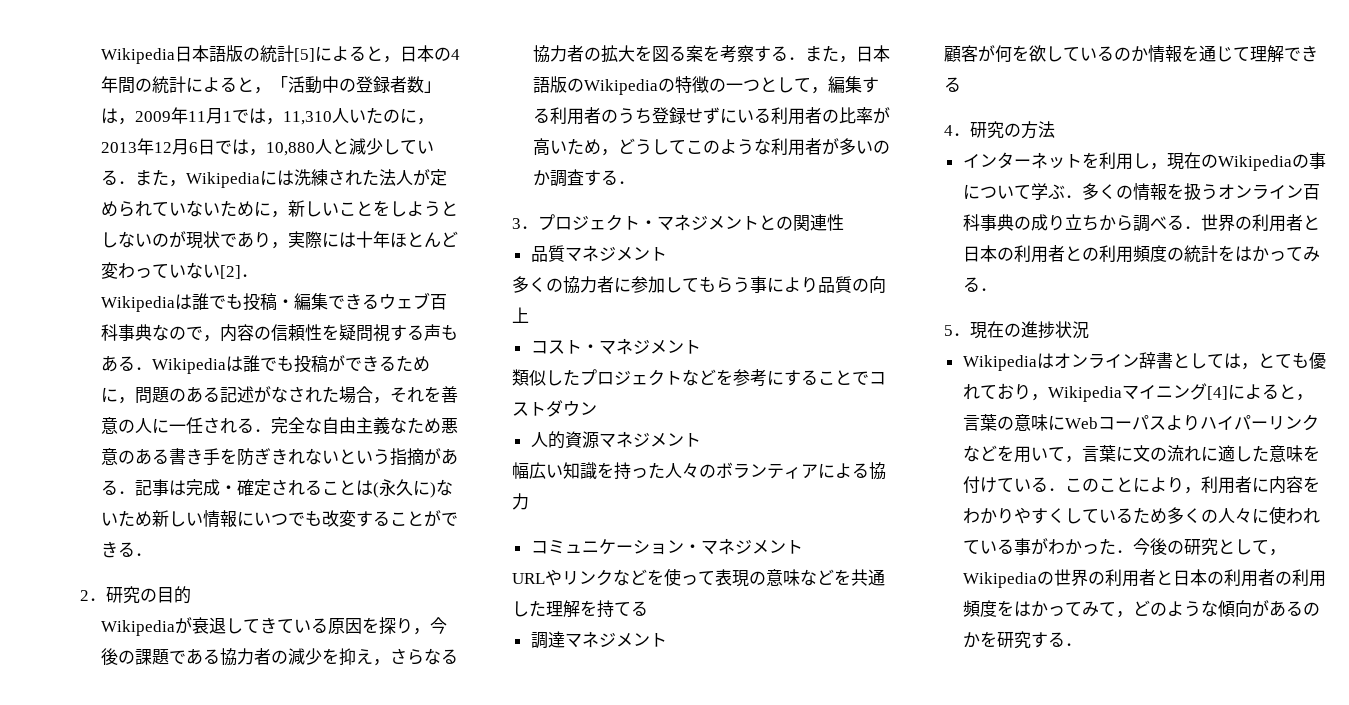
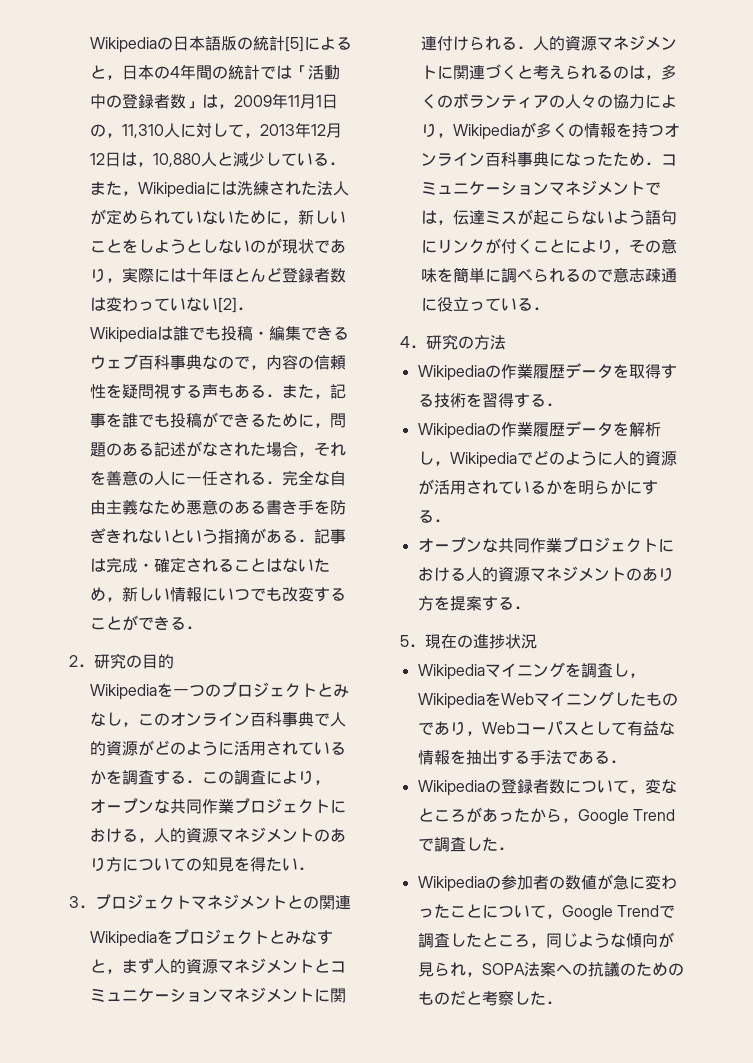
[100,48,175,64] Wikipedia -> [90,37,174,53] Wikipediaの
[185,77,271,94] によると， -> [260,65,293,79] では
[231,108,266,124] では -> [322,94,339,109] [90,124,107,137] 日の
[348,107,417,124] いたのに -> [180,123,245,138] に対して
[188,139,232,155] 6日で -> [90,152,122,167] 12日
(458, 239) none -> [282,268,347,283] [90,297,107,311] 登録者数は
[151,356,243,374] Wikipediaは -> [282,384,347,399] [90,413,123,428] また，記事を
[372,479,453,498] [100,510,152,527] (永久に)ないため -> [282,558,331,573] [90,587,123,602] ないため，
[174,617,447,635] [100,648,458,666] [532,45,890,63] [532,76,879,95] [532,107,890,125] [532,138,890,156] [532,169,618,187] が衰退してきている原因を探り，今後の課題である協力者の減少を抑え，さらなる協力者の拡大を図る案を考察する．また，日本語版のWikipediaの特徴の一つとして，編集する利用者のうち登録せずにいる利用者の比率が高いため，どうしてこのような利用者が多いのか調査する -> [157,682,350,698] [90,711,347,727] [90,740,347,756] [90,770,331,785] [90,798,347,814] [90,827,347,843] [90,857,299,872] を一つのプロジェクトとみなし，このオンライン百科事典で人的資源がどのように活用されているかを調査する．この調査により，オープンな共同作業プロジェクトにおける，人的資源マネジメントのあり方についての知見を得たい
[640,220,657,229] ・ -> (191, 902) none
[827,214,844,231] [530,245,667,262] [512,276,886,294] [512,307,529,323] [530,338,701,355] [512,369,886,387] [512,400,597,417] [530,431,701,449] [512,462,886,480] [512,493,529,510] [530,538,803,555] [512,568,885,587] [512,600,648,618] [530,631,667,649] [944,45,1318,63] [944,77,961,92] [944,121,1055,139] [962,152,1326,171] [962,183,1320,201] [962,214,1320,232] [962,245,1320,263] 性 // 品質マネジメント // 多くの協力者に参加してもらう事により品質の向上 // コスト・マネジメント // 類似したプロジェクトなどを参考にすることでコストダウン // 人的資源マネジメント // 幅広い知識を持った人々のボランティアによる協力 // コミュニケーション・マネジメント // URLやリンクなどを使って表現の意味などを共通した理解を持てる // 調達マネジメント // 顧客が何を欲しているのか情報を通じて理解できる // 4．研究の方法 // インターネットを利用し，現在のWikipediaの事について学ぶ．多くの情報を扱うオンライン百科事典の成り立ちから調べる．世界の利用者と日本の利用者との利用頻度の統計をはかってみ -> [90,929,334,947] [90,958,347,974] [90,987,347,1003] [421,35,678,51] [421,64,678,80] [421,93,678,109] [421,122,681,140] [421,151,678,167] [421,180,662,196] [421,209,678,225] [421,238,678,254] [421,267,678,283] [421,297,550,312] [400,334,506,350] [417,363,677,381] [417,393,562,408] [417,421,661,439] [417,450,677,468] [417,479,658,495] [417,510,450,523] [417,537,674,553] [417,566,674,582] [417,596,498,611] // Wikipediaをプロジェクトとみなすと，まず人的資源マネジメントとコミュニケーションマネジメントに関連付けられる．人的資源マネジメントに関連づくと考えられるのは，多くのボランティアの人々の協力により，Wikipediaが多くの情報を持つオンライン百科事典になったため．コミュニケーションマネジメントでは，伝達ミスが起こらないよう語句にリンクが付くことにより，その意味を簡単に調べられるので意志疎通に役立っている． // 4．研究の方法 // Wikipediaの作業履歴データを取得する技術を習得する． // Wikipediaの作業履歴データを解析し，Wikipediaでどのように人的資源が活用されているかを明らかにする． // オープンな共同作業プロジェクトにおける人的資源マネジメントのあり方を提案す
[1036,352,1326,370] [962,383,1313,402] [962,414,1319,431] [962,445,1320,463] [962,476,1320,494] [962,506,1320,524] [962,538,1286,556] [962,569,1326,588] [962,600,1320,618] [962,631,1065,649] はオンライン辞書としては，とても優れており，Wikipediaマイニング[4]によると，言葉の意味にWebコーパスよりハイパーリンクなどを用いて，言葉に文の流れに適した意味を付けている．このことにより，利用者に内容をわかりやすくしているため多くの人々に使われている事がわかった．今後の研究として，Wikipediaの世界の利用者と日本の利用者の利用頻度をはかってみて，どのような傾向があるのかを研究する -> [484,662,645,678] [417,691,678,709] [417,720,675,736] [417,750,626,765] [417,779,677,796] [417,807,675,825] [417,837,514,852] [417,874,677,892] [417,904,675,921] [417,932,674,948] [417,962,684,977] [417,990,546,1006] マイニングを調査し，WikipediaをWebマイニングしたものであり，Webコーパスとして有益な情報を抽出する手法である． // Wikipediaの登録者数について，変なところがあったから，Google Trendで調査した． // Wikipediaの参加者の数値が急に変わったことについて，Google Trendで調査したところ，同じような傾向が見られ，SOPA法案への抗議のためのものだと考察した

